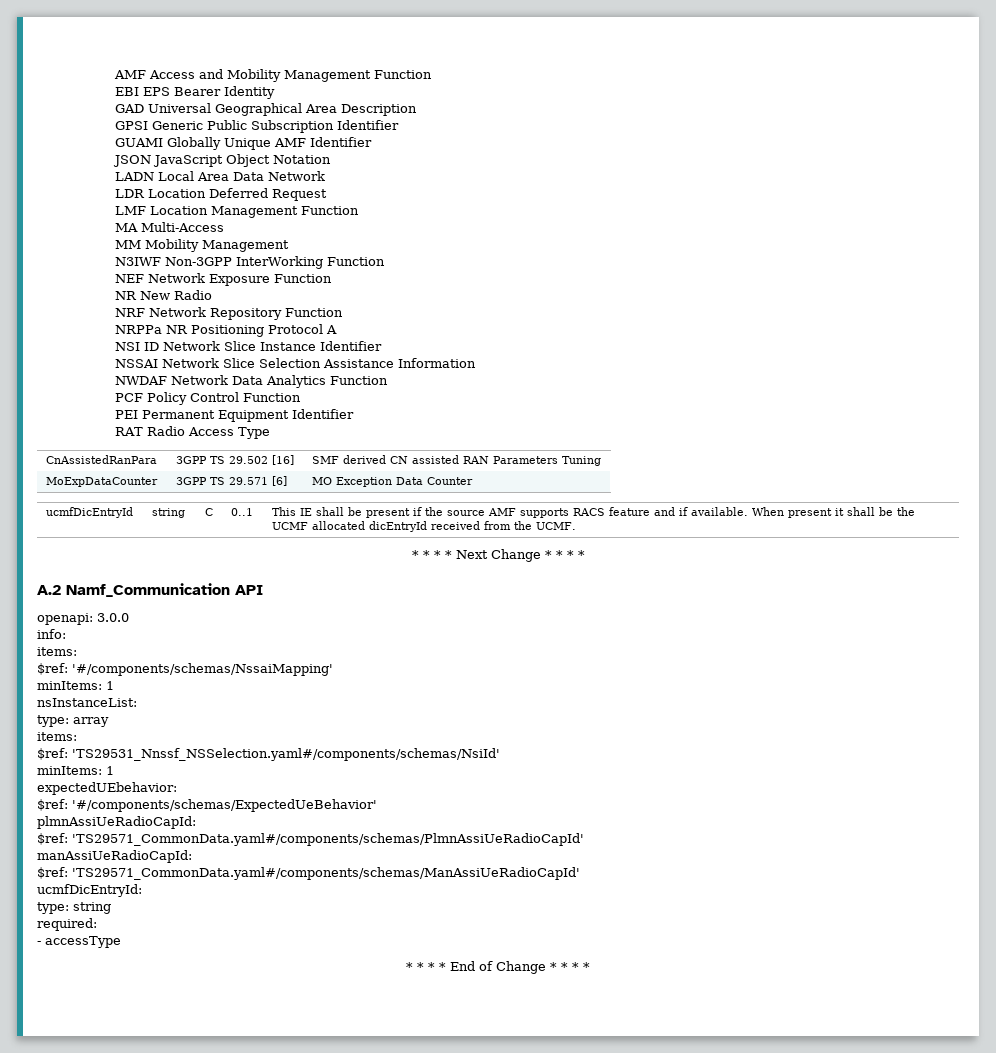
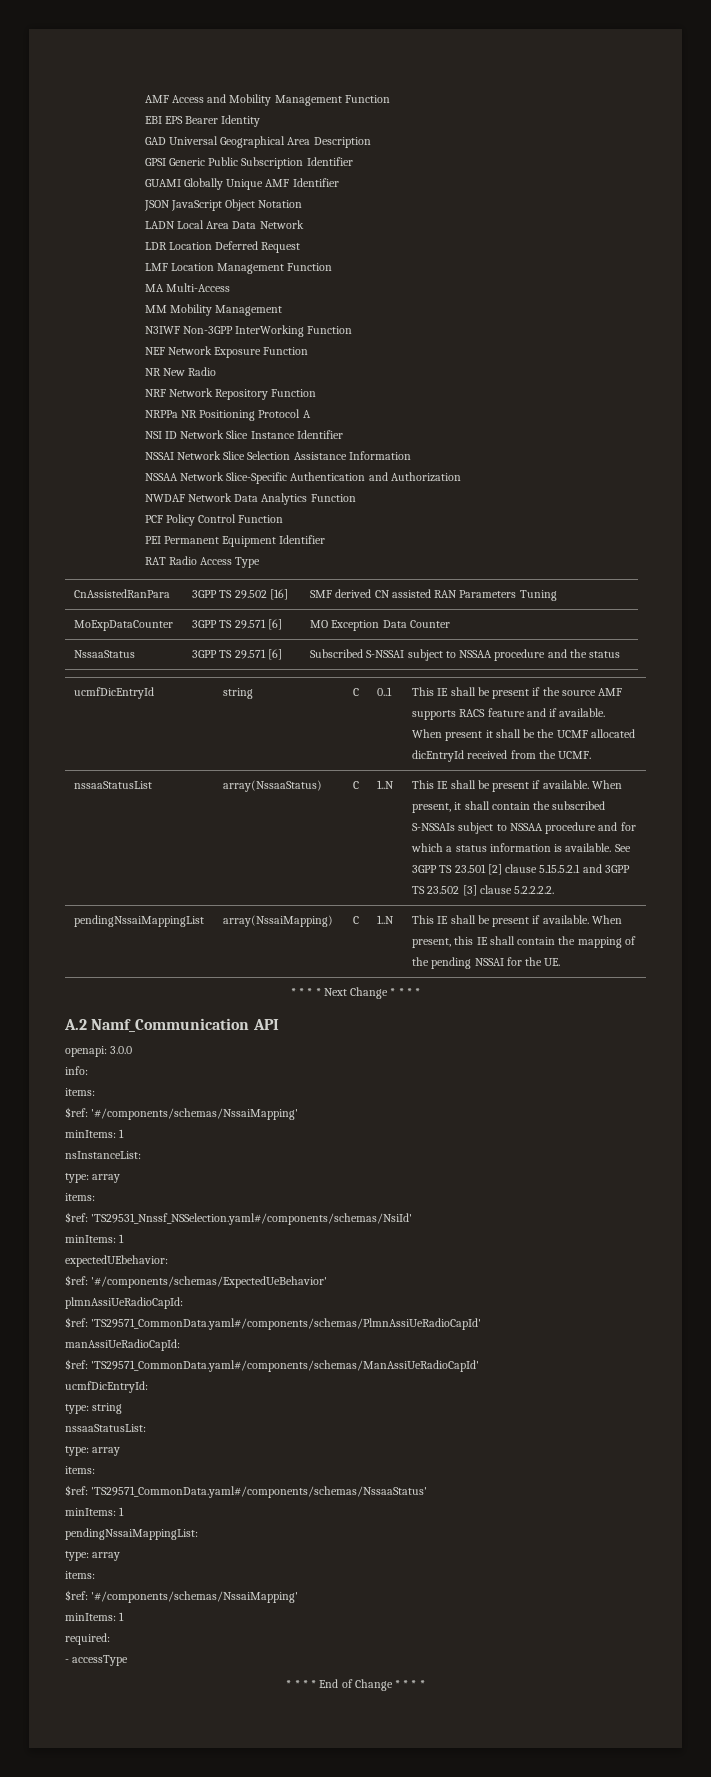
(477, 363) none -> [144,472,461,484] // NSSAA Network Slice-Specific Authentication and Authorization
(474, 481) none -> [74,650,136,658] [192,649,282,660] [310,649,621,661] // NssaaStatus | 3GPP TS 29.571 [6] | Subscribed S-NSSAI subject to NSSAA procedure and the status
(577, 526) none -> [74,781,153,789] [223,780,323,792] [353,781,359,789] [377,780,395,789] [412,780,622,792] [412,801,606,813] [412,822,636,834] [411,843,631,852] [412,864,630,875] [412,885,555,896] [74,915,205,927] [223,915,334,927] [353,916,359,924] [377,915,395,924] [412,915,622,927] [412,936,636,948] [412,957,561,969] // nssaaStatusList | array(NssaaStatus) | C | 1..N | This IE shall be present if available. When present, it shall contain the subscribed S-NSSAIs subject to NSSAA procedure and for which a status information is available. See 3GPP TS 23.501 [2] clause 5.15.5.2.1 and 3GPP TS 23.502 [3] clause 5.2.2.2.2. // pendingNssaiMappingList | array(NssaiMapping) | C | 1..N | This IE shall be present if available. When present, this IE shall contain the mapping of the pending NSSAI for the UE.
(111, 908) none -> [65,1424,146,1432] [65,1446,121,1456] [65,1466,95,1474] [65,1485,428,1498] [65,1507,125,1516] [65,1528,198,1540] [65,1551,121,1561] [65,1571,95,1579] [65,1590,299,1603] [65,1612,125,1621] // nssaaStatusList: // type: array // items: // $ref: 'TS29571_CommonData.yaml#/components/schemas/NssaaStatus' // minItems: 1 // pendingNssaiMappingList: // type: array // items: // $ref: '#/components/schemas/NssaiMapping' // minItems: 1

